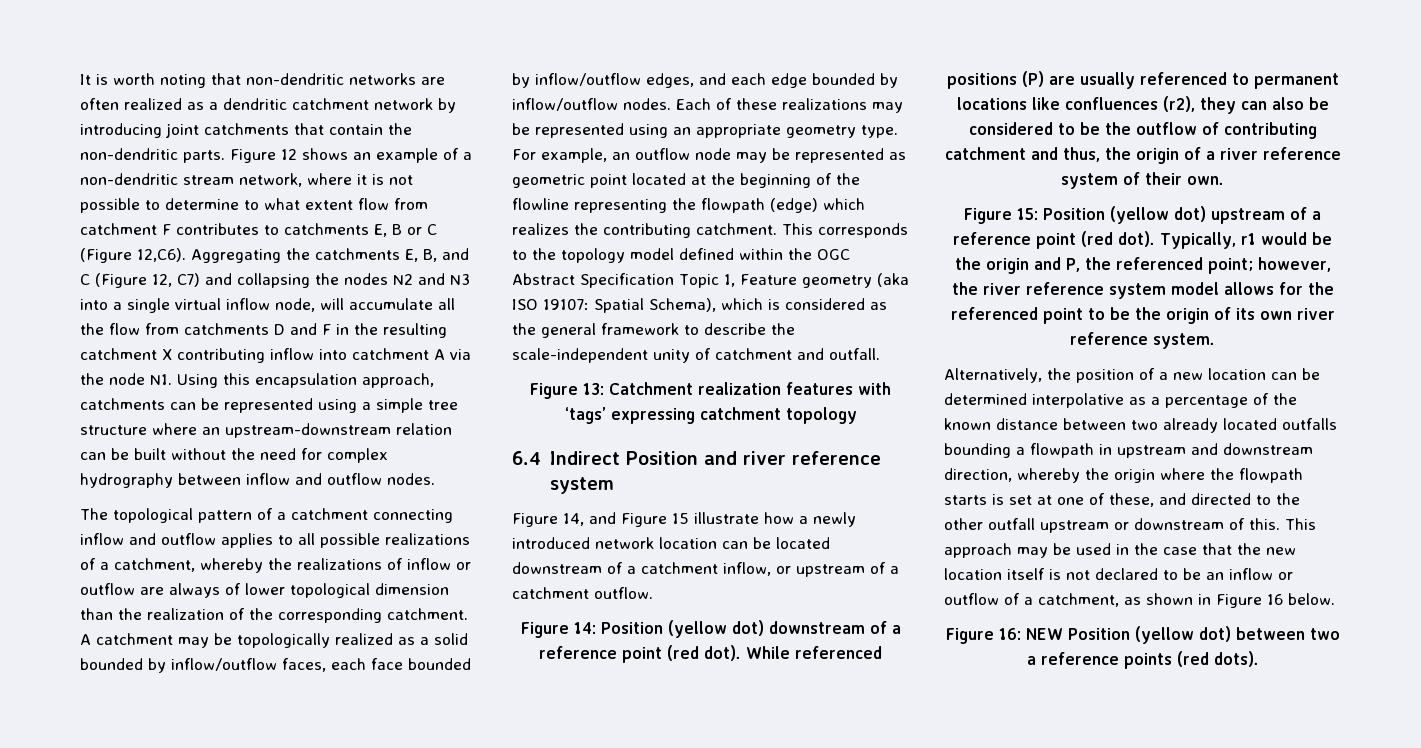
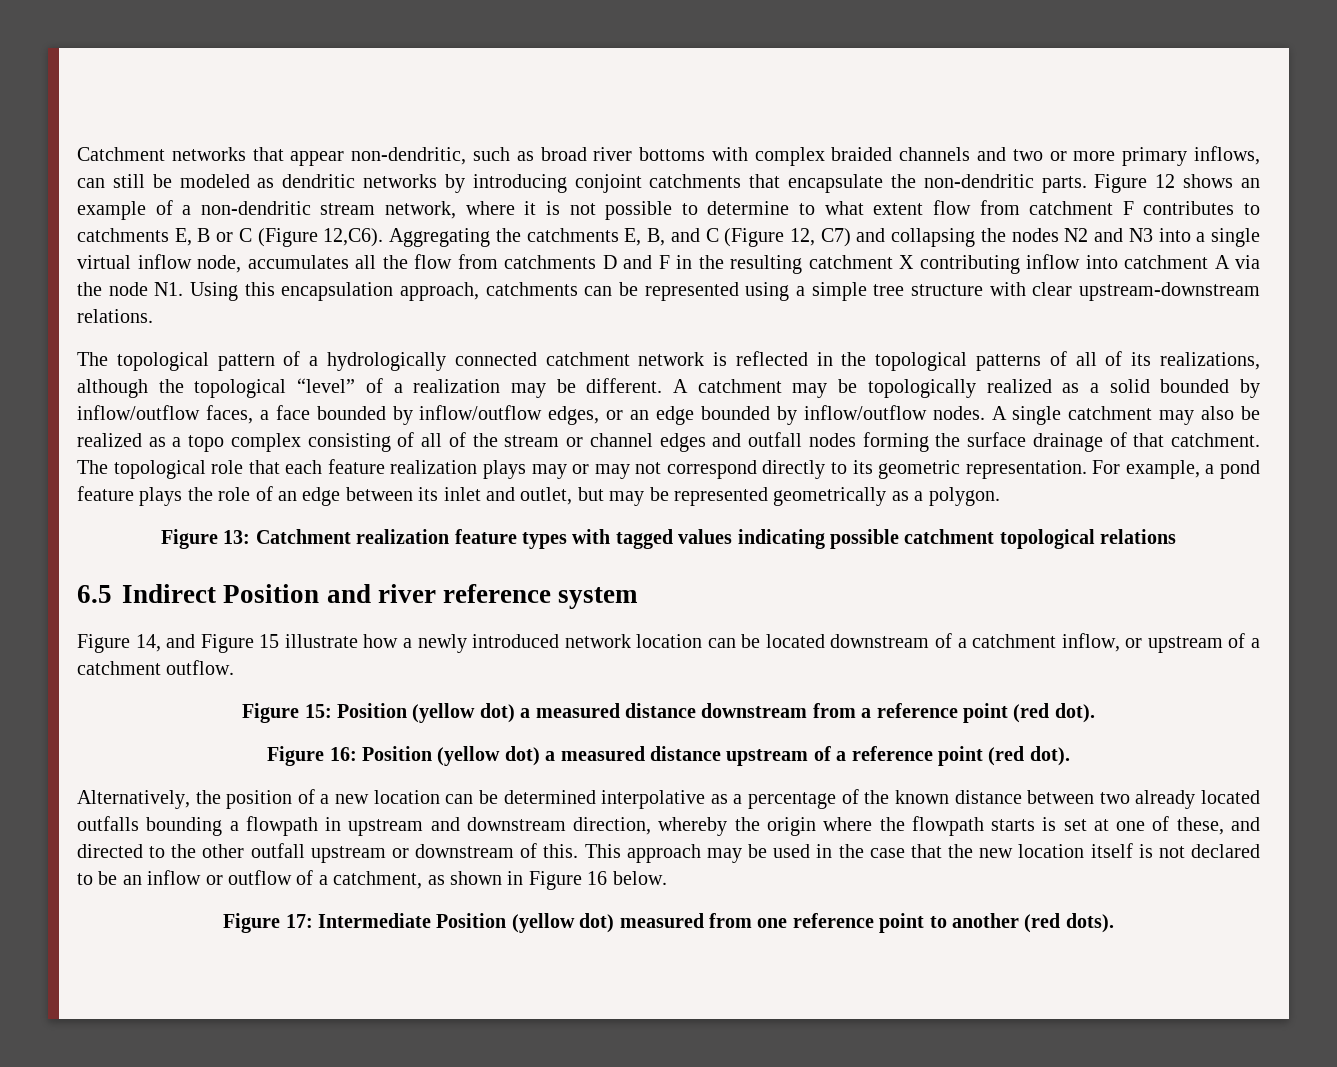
[80,73,445,88] [80,98,433,110] It is worth noting that non-dendritic networks are often realized as a dendritic catchment network -> [77,146,1260,166] [77,174,438,188] Catchment networks that appear non-dendritic, such as broad river bottoms with complex braided channels and two or more primary inflows, can still be modeled as dendritic networks
[165,123,199,138] joint -> [574,174,642,193] conjoint
[329,124,383,135] contain -> [788,174,884,193] encapsulate
[320,298,433,310] will accumulate -> [247,255,349,269] accumulates
[152,423,452,438] [80,448,388,463] [80,473,435,488] where an upstream-downstream relation can be built without the need for complex hydrography between inflow and outflow nodes. -> [989,282,1260,301] [77,309,153,323] with clear upstream-downstream relations.
[291,508,453,523] [80,533,470,548] [80,558,471,573] [80,583,449,598] [80,608,468,623] catchment connecting inflow and outflow applies to all possible realizations of a catchment, whereby the realizations of inflow or outflow are always of lower topological dimension than the realization of the corresponding catchment. -> [326,351,1260,371] [77,378,663,398] hydrologically connected catchment network is reflected in the topological patterns of all of its realizations, although the topological “level” of a realization may be different.
[331,658,366,670] each -> [259,410,269,420] a
[699,73,766,85] and each -> [606,410,650,420] or an
[676,98,903,113] [512,123,898,138] [512,148,906,163] [512,173,860,188] [512,198,865,213] [512,223,908,238] [512,248,850,263] [512,273,909,288] [512,298,887,313] [512,323,795,338] [512,348,880,363] [530,382,891,399] [564,407,857,424] [512,451,541,465] Each of these realizations may be represented using an appropriate geometry type. For example, an outflow node may be represented as geometric point located at the beginning of the flowline representing the flowpath (edge) which realizes the contributing catchment. This corresponds to the topology model defined within the OGC Abstract Specification Topic 1, Feature geometry (aka ISO 19107: Spatial Schema), which is considered as the general framework to describe the scale-independent unity of catchment and outfall. // Figure 13: Catchment realization features with ‘tags’ expressing catchment topology // 6.4 -> [991,406,1260,425] [77,432,1260,452] [77,459,1260,479] [77,486,1000,506] [160,529,1177,549] [77,585,112,603] A single catchment may also be realized as a topo complex consisting of all of the stream or channel edges and outfall nodes forming the surface drainage of that catchment. The topological role that each feature realization plays may or may not correspond directly to its geometric representation. For example, a pond feature plays the role of an edge between its inlet and outlet, but may be represented geometrically as a polygon. // Figure 13: Catchment realization feature types with tagged values indicating possible catchment topological relations // 6.5
[573,620,901,638] [539,645,882,663] [946,71,1339,89] [956,96,1329,114] [968,122,1317,139] [944,147,1341,164] [1061,172,1224,189] [964,206,1206,224] 14: Position (yellow dot) downstream of a reference point (red dot). While referenced positions (P) are usually referenced to permanent locations like confluences (r2), they can also be considered to be the outflow of contributing catchment and thus, the origin of a river reference system of their own. // Figure 15: Position (yellow dot) -> [304,703,1095,723] [267,746,721,766] 15: Position (yellow dot) a measured distance downstream from a reference point (red dot). // Figure 16: Position (yellow dot) a measured distance
[1160,232,1332,249] [954,257,1331,274] [951,282,1334,299] [950,307,1335,324] [1070,332,1215,349] Typically, r1 would be the origin and P, the referenced point; however, the river reference system model allows for the referenced point to be the origin of its own river reference system. -> (1070, 756) none
[998,626,1340,644] [1026,652,1172,669] 16: NEW Position (yellow dot) between two a reference points -> [285,913,1019,933] 17: Intermediate Position (yellow dot) measured from one reference point to another

